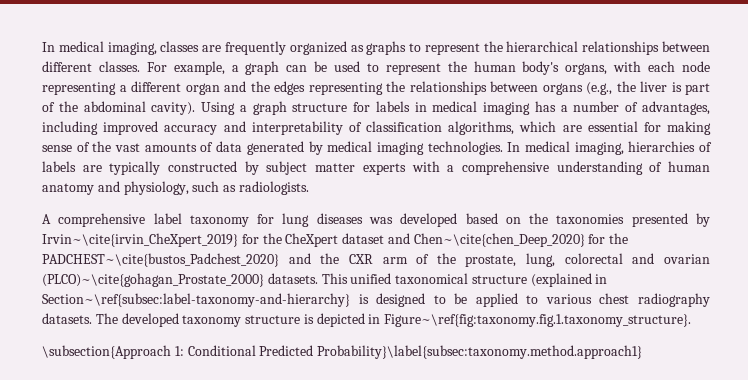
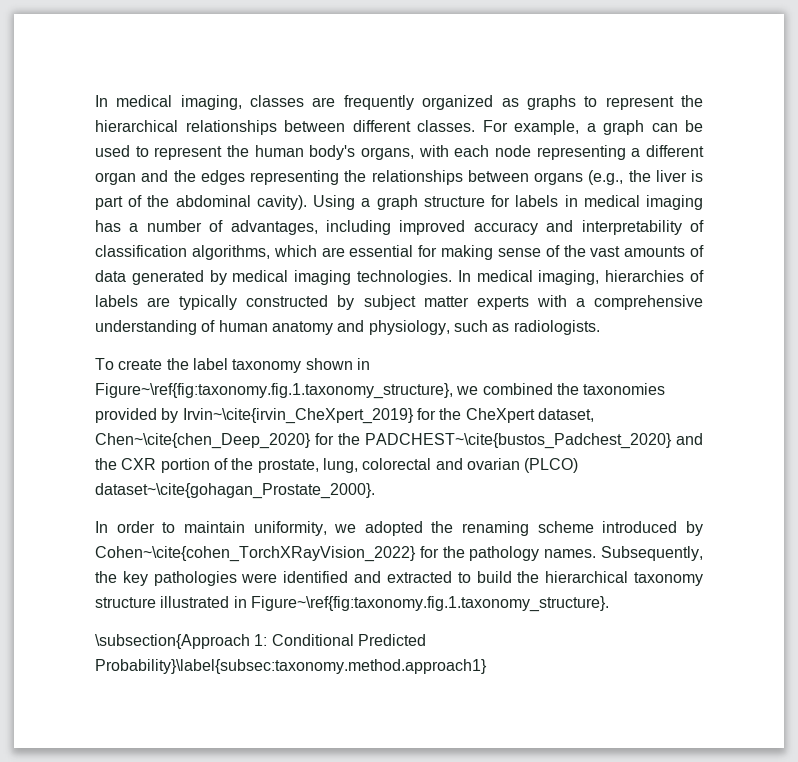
[42,213,521,227] A comprehensive label taxonomy for lung diseases was developed based on -> [95,358,370,373] [95,383,553,399] To create the label taxonomy shown in Figure~\ref{fig:taxonomy.fig.1.taxonomy_structure}, we combined
[631,213,688,227] presented -> [95,408,157,423] provided
[342,233,410,244] dataset and -> [537,408,594,422] dataset,
[382,257,408,264] arm -> [160,458,210,473] portion
[42,273,608,287] [42,293,710,307] [42,313,365,327] (PLCO)~\cite{gohagan_Prostate_2000} datasets. This unified taxonomical structure (explained in Section~\ref{subsec:label-taxonomy-and-hierarchy} is designed to be applied to various chest radiography datasets. The developed taxonomy structure is depicted -> [524,458,579,473] [95,483,375,499] [95,521,703,536] [95,546,703,562] [95,571,703,586] [95,596,230,608] (PLCO) dataset~\cite{gohagan_Prostate_2000}. // In order to maintain uniformity, we adopted the renaming scheme introduced by Cohen~\cite{cohen_TorchXRayVision_2022} for the pathology names. Subsequently, the key pathologies were identified and extracted to build the hierarchical taxonomy structure illustrated

